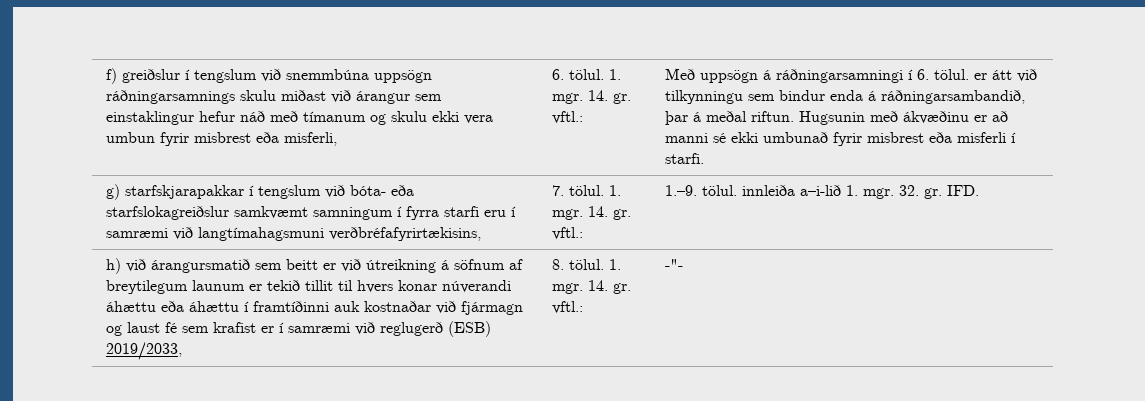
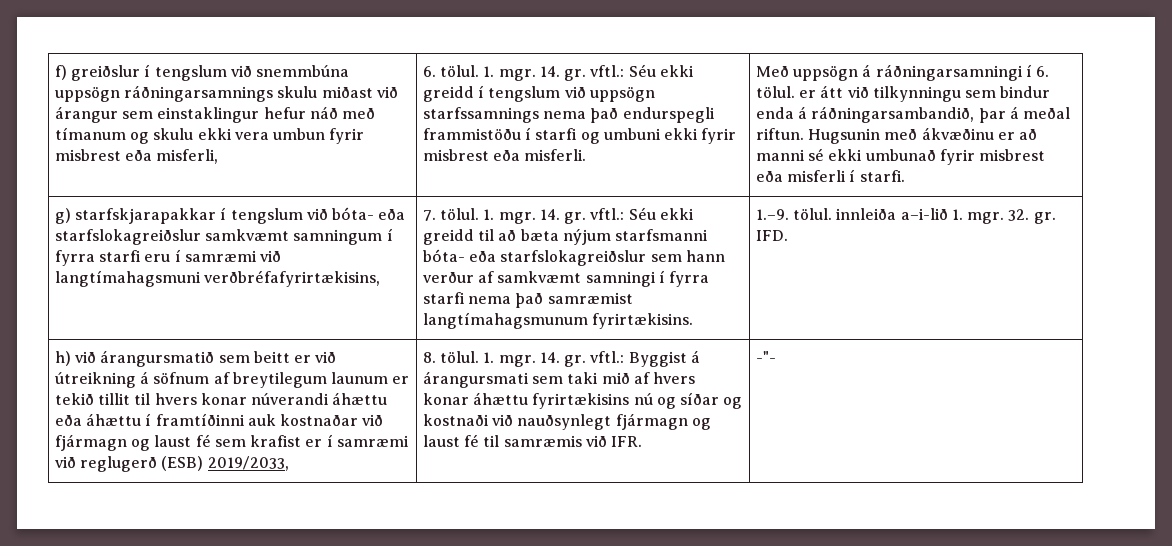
(583, 117) none -> [628,64,695,77] [422,85,655,102] [422,107,715,123] [422,127,737,144] [422,149,587,161] Séu ekki greidd í tengslum við uppsögn starfssamnings nema það endurspegli frammistöðu í starfi og umbuni ekki fyrir misbrest eða misferli.
(583, 233) none -> [628,207,695,220] [422,228,709,245] [422,249,725,266] [422,270,710,287] [422,292,633,308] [422,312,693,329] Séu ekki greidd til að bæta nýjum starfsmanni bóta- eða starfslokagreiðslur sem hann verður af samkvæmt samningi í fyrra starfi nema það samræmist langtímahagsmunum fyrirtækisins.
(583, 307) none -> [628,350,701,367] [422,371,696,388] [422,392,743,409] [422,413,711,430] [422,434,643,447] Byggist á árangursmati sem taki mið af hvers konar áhættu fyrirtækisins nú og síðar og kostnaði við nauðsynlegt fjármagn og laust fé til samræmis við IFR.

